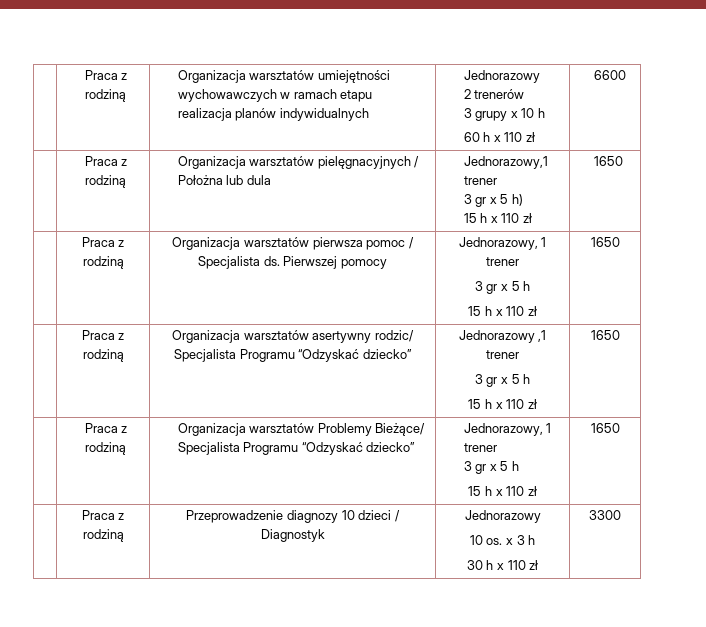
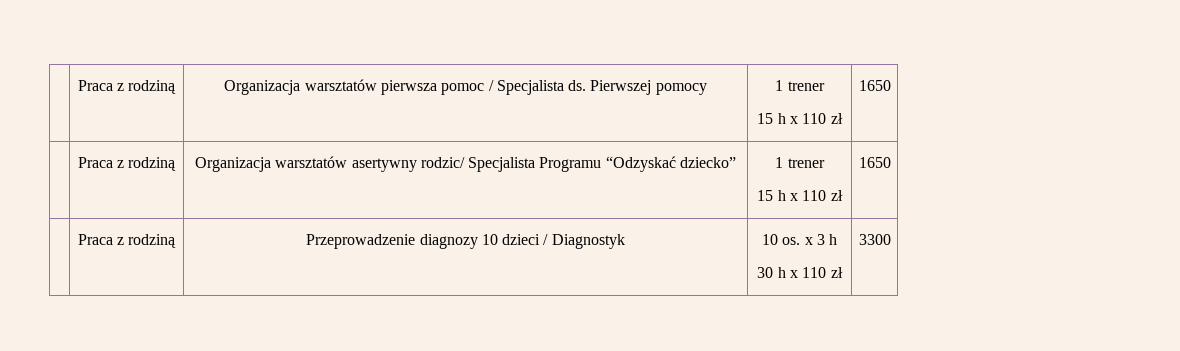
[84,70,128,80] [84,89,126,102] [177,70,390,83] [177,89,373,102] [177,108,369,121] [463,70,540,83] [463,89,525,99] [463,108,545,121] [463,132,535,142] [593,70,626,80] [84,156,128,166] [84,175,126,188] [177,156,420,169] [177,175,271,185] [463,156,548,169] [463,176,497,185] [463,194,523,207] [463,213,532,223] [593,156,623,166] [81,237,125,247] [82,256,124,269] | Praca z rodziną | Organizacja warsztatów umiejętności wychowawczych w ramach etapu realizacja planów indywidualnych | Jednorazowy // 2 trenerów // 3 grupy x 10 h // 60 h x 110 zł | 6600 // | Praca z rodziną | Organizacja warsztatów pielęgnacyjnych / Położna lub dula | Jednorazowy,1 trener // 3 gr x 5 h) // 15 h x 110 zł | 1650 // | Praca z rodziną -> [77,80,177,94] | Praca z rodziną
[458,237,547,250] [486,257,519,266] [474,281,531,294] Jednorazowy, 1 trener // 3 gr x 5 h -> [775,80,825,91] 1 trener
[458,330,547,343] [486,350,519,359] [474,374,531,387] [468,399,537,409] [590,330,620,340] [84,423,128,433] [84,442,126,455] [177,423,426,436] [177,442,416,455] [463,423,552,436] [463,443,497,452] [463,461,519,474] Jednorazowy ,1 trener // 3 gr x 5 h // 15 h x 110 zł | 1650 // | Praca z rodziną | Organizacja warsztatów Problemy Bieżące/ Specjalista Programu “Odzyskać dziecko” | Jednorazowy, 1 trener // 3 gr x 5 h -> [775,157,825,168] 1 trener
[464,510,541,523] Jednorazowy // -> (625, 241) none

